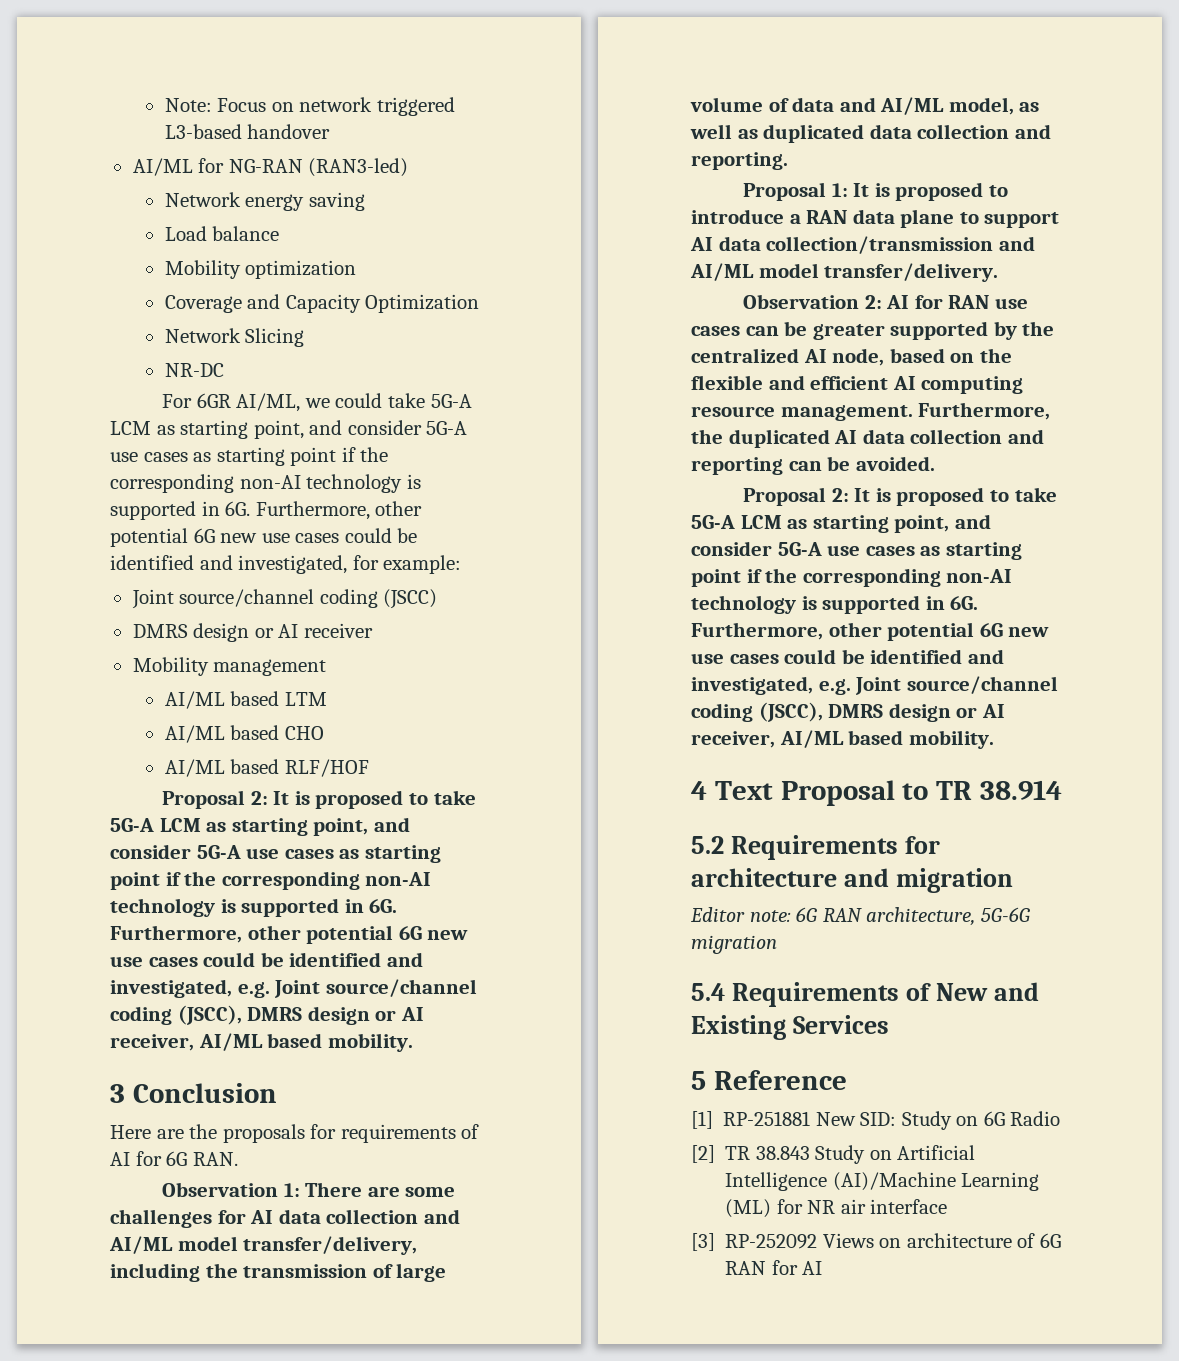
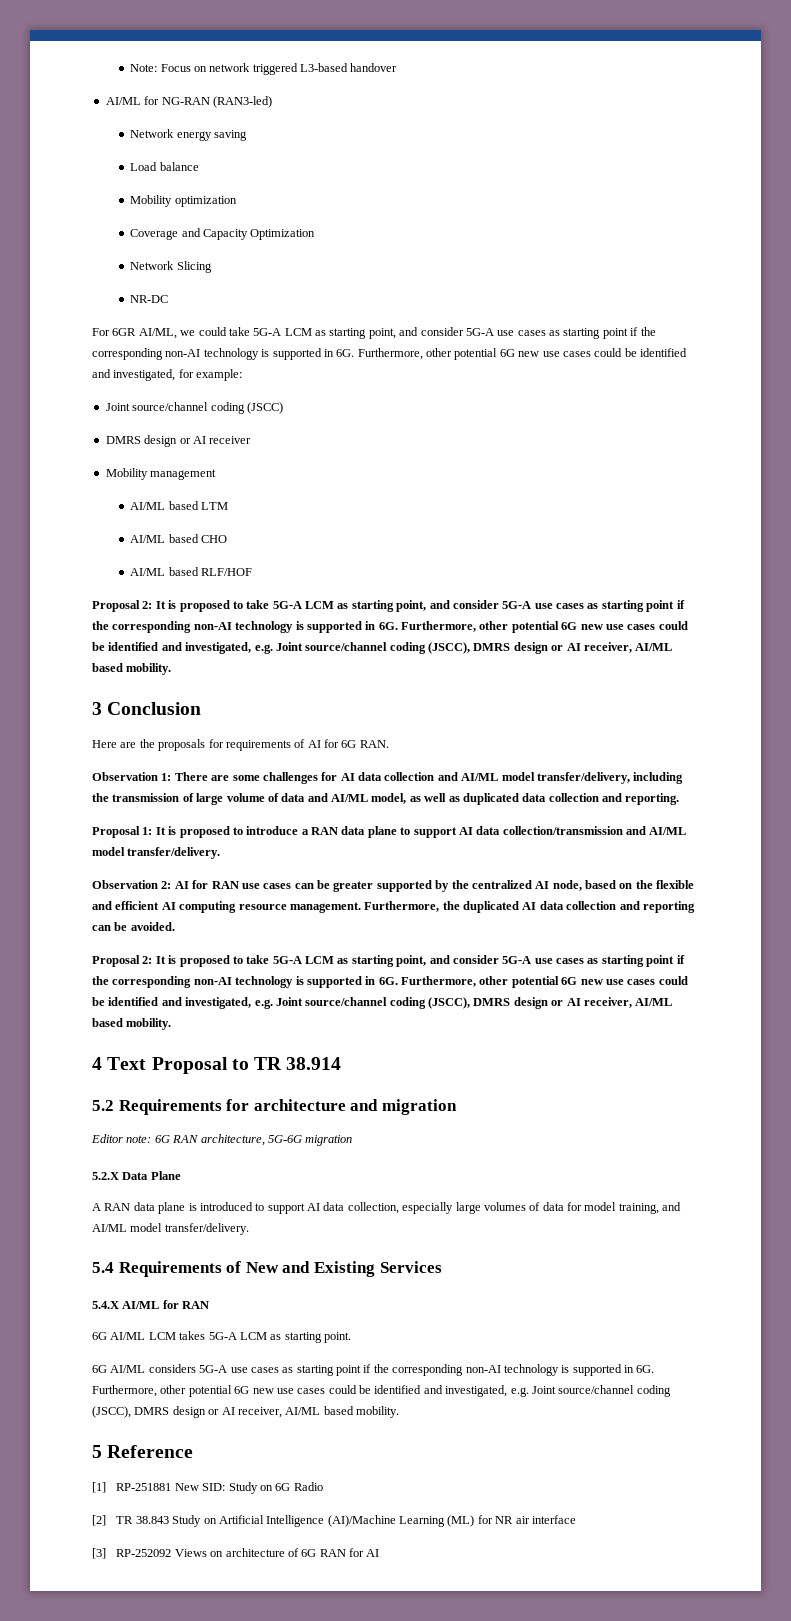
(777, 944) none -> [92,1171,181,1180] [92,1202,682,1214] [92,1223,249,1235] // 5.2.X Data Plane // A RAN data plane is introduced to support AI data collection, especially large volumes of data for model training, and AI/ML model transfer/delivery.
(889, 1024) none -> [92,1300,210,1309] [92,1331,351,1343] [92,1364,655,1376] [92,1385,671,1397] [92,1406,399,1418] // 5.4.X AI/ML for RAN // 6G AI/ML LCM takes 5G-A LCM as starting point. // 6G AI/ML considers 5G-A use cases as starting point if the corresponding non-AI technology is supported in 6G. Furthermore, other potential 6G new use cases could be identified and investigated, e.g. Joint source/channel coding (JSCC), DMRS design or AI receiver, AI/ML based mobility.

